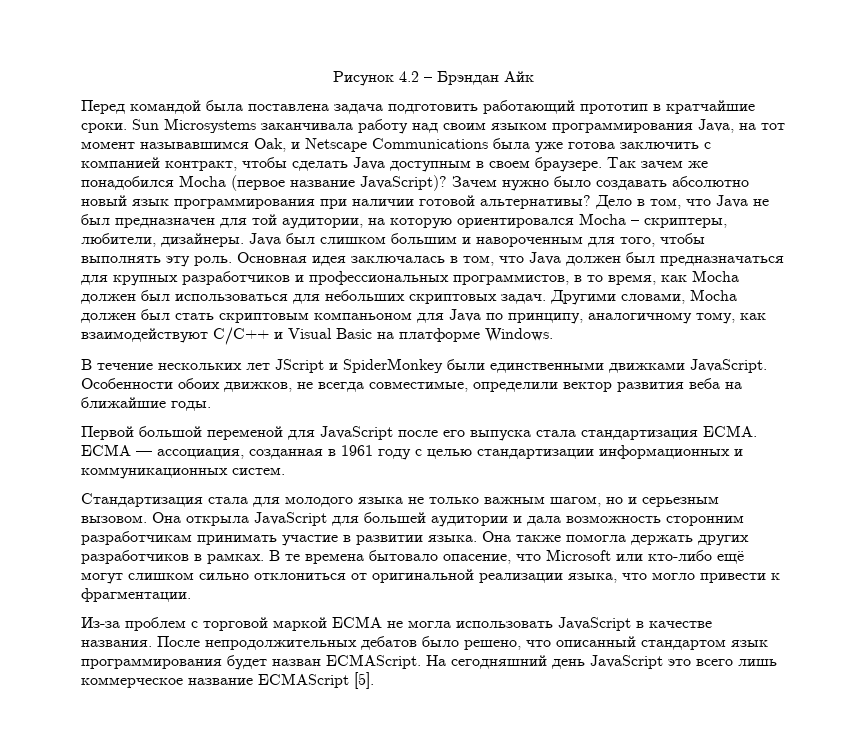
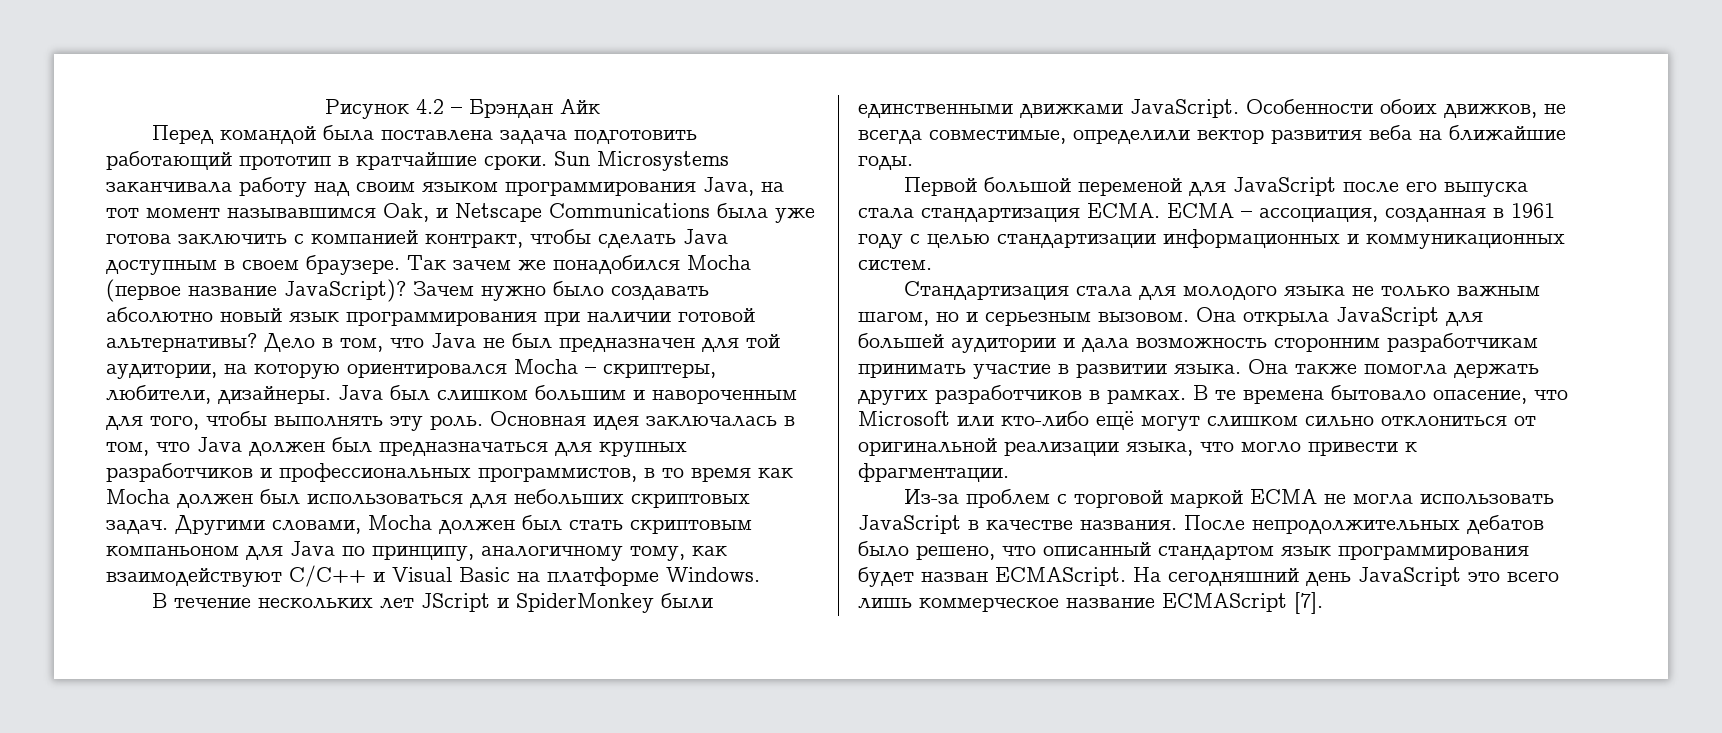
[608,274,656,285] время, -> [691,467,751,482] время
[136,451,152,456] — -> [1241,211,1252,218] –
[354,672,374,689] [5]. -> [1294,592,1323,614] [7].

